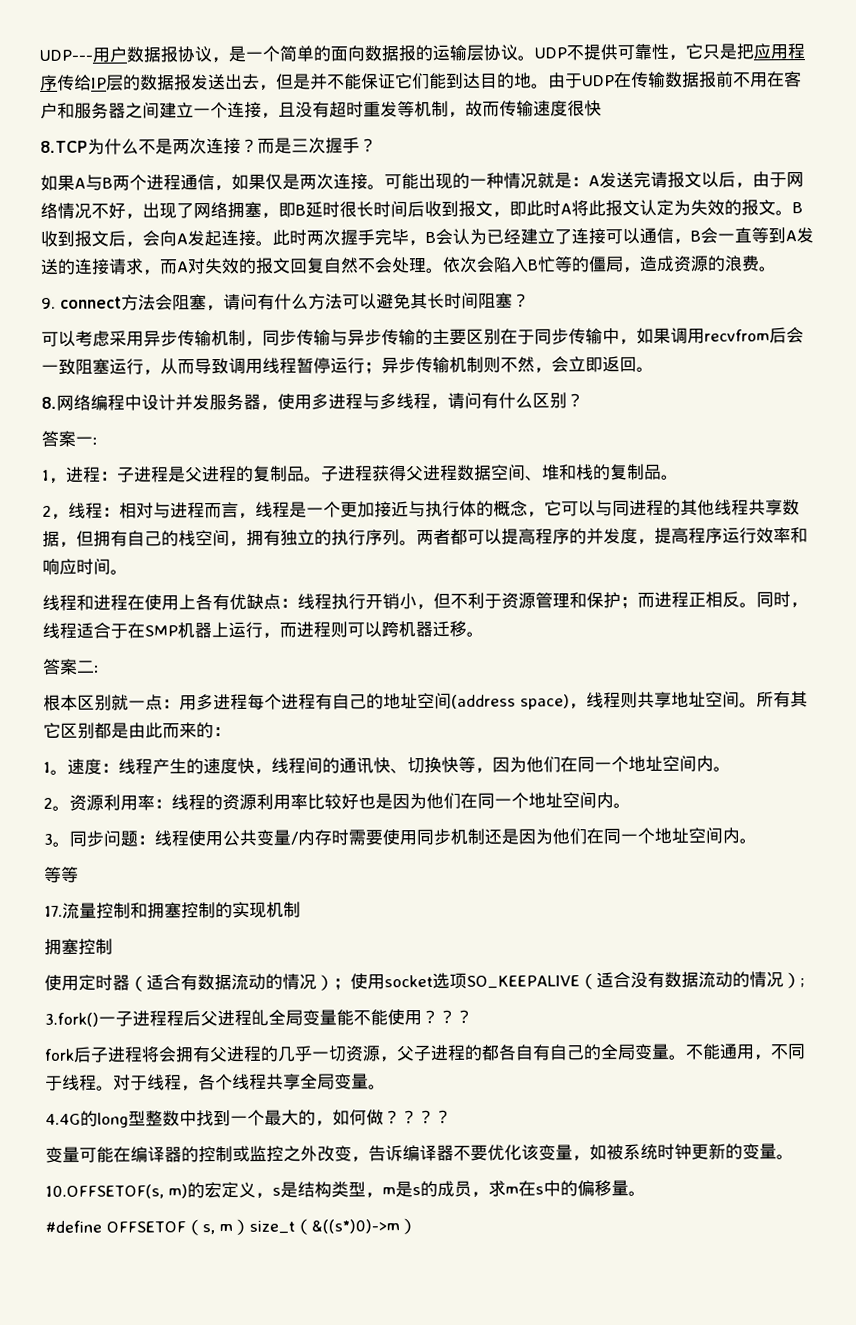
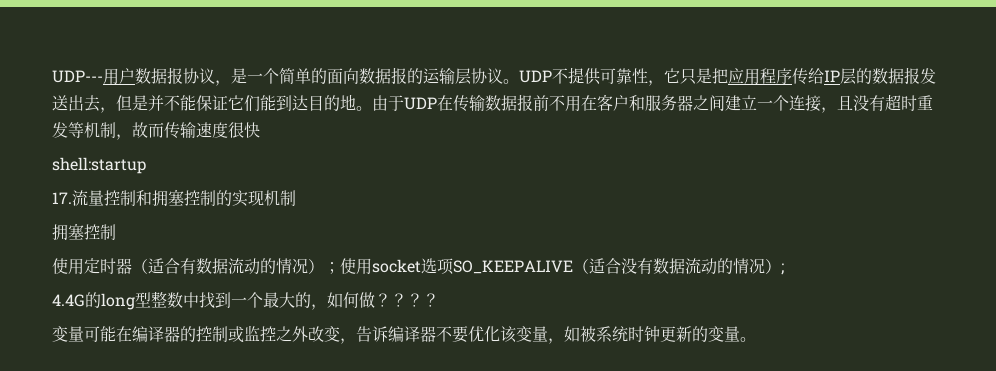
[40,137,377,155] [40,171,804,192] [40,199,803,220] [40,227,814,248] [40,255,777,276] [41,292,530,312] [41,327,804,347] [41,356,654,376] [41,392,584,411] [41,430,98,447] [42,463,679,484] [42,499,800,520] [42,527,808,548] [42,558,128,575] [42,591,808,611] [42,620,484,639] [42,658,100,675] [43,691,808,711] [43,722,231,739] [43,755,731,775] [43,792,631,811] [43,827,757,847] [44,866,79,883] 8.TCP为什么不是两次连接？而是三次握手？ // 如果A与B两个进程通信，如果仅是两次连接。可能出现的一种情况就是：A发送完请报文以后，由于网络情况不好，出现了网络拥塞，即B延时很长时间后收到报文，即此时A将此报文认定为失效的报文。B收到报文后，会向A发起连接。此时两次握手完毕，B会认为已经建立了连接可以通信，B会一直等到A发送的连接请求，而A对失效的报文回复自然不会处理。依次会陷入B忙等的僵局，造成资源的浪费。 // 9. connect方法会阻塞，请问有什么方法可以避免其长时间阻塞？ // 可以考虑采用异步传输机制，同步传输与异步传输的主要区别在于同步传输中，如果调用recvfrom后会一致阻塞运行，从而导致调用线程暂停运行；异步传输机制则不然，会立即返回。 // 8.网络编程中设计并发服务器，使用多进程与多线程，请问有什么区别？ // 答案一: // 1，进程：子进程是父进程的复制品。子进程获得父进程数据空间、堆和栈的复制品。 // 2，线程：相对与进程而言，线程是一个更加接近与执行体的概念，它可以与同进程的其他线程共享数据，但拥有自己的栈空间，拥有独立的执行序列。两者都可以提高程序的并发度，提高程序运行效率和响应时间。 // 线程和进程在使用上各有优缺点：线程执行开销小，但不利于资源管理和保护；而进程正相反。同时，线程适合于在SMP机器上运行，而进程则可以跨机器迁移。 // 答案二: // 根本区别就一点：用多进程每个进程有自己的地址空间(address space)，线程则共享地址空间。所有其它区别都是由此而来的： // 1。速度：线程产生的速度快，线程间的通讯快、切换快等，因为他们在同一个地址空间内。 // 2。资源利用率：线程的资源利用率比较好也是因为他们在同一个地址空间内。 // 3。同步问题：线程使用公共变量/内存时需要使用同步机制还是因为他们在同一个地址空间内。 // 等等 -> [52,157,146,174] shell:startup
[44,1009,473,1027] [44,1043,806,1063] [45,1073,386,1092] // 3.fork()一子进程程后父进程癿全局变量能不能使用？？？ // fork后子进程将会拥有父进程的几乎一切资源，父子进程的都各自有自己的全局变量。不能通用，不同于线程。对于线程，各个线程共享全局变量。 -> (784, 269) none
[45,1179,646,1199] [45,1218,417,1236] // 10.OFFSETOF(s, m)的宏定义，s是结构类型，m是s的成员，求m在s中的偏移量。 // #define OFFSETOF（s, m）size_t（&((s*)0)->m） -> (756, 339) none

